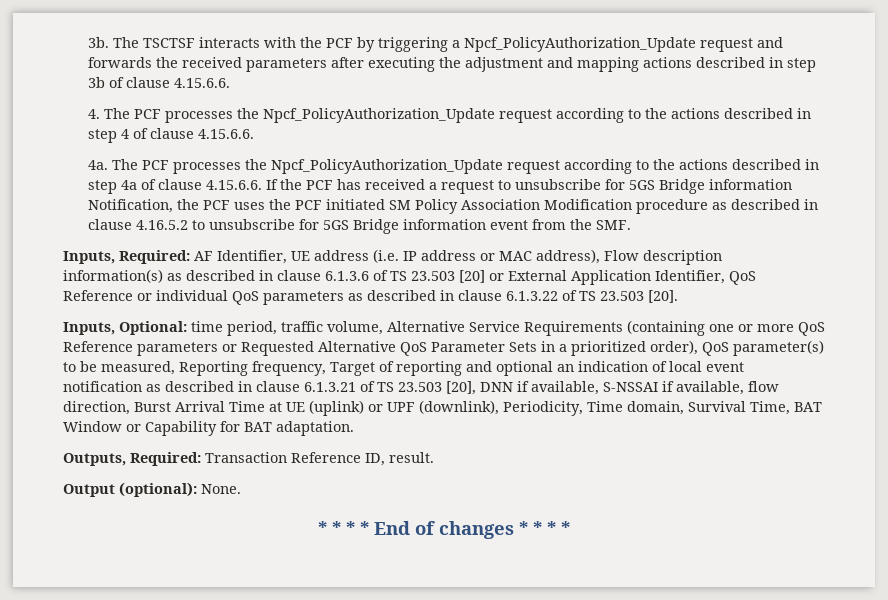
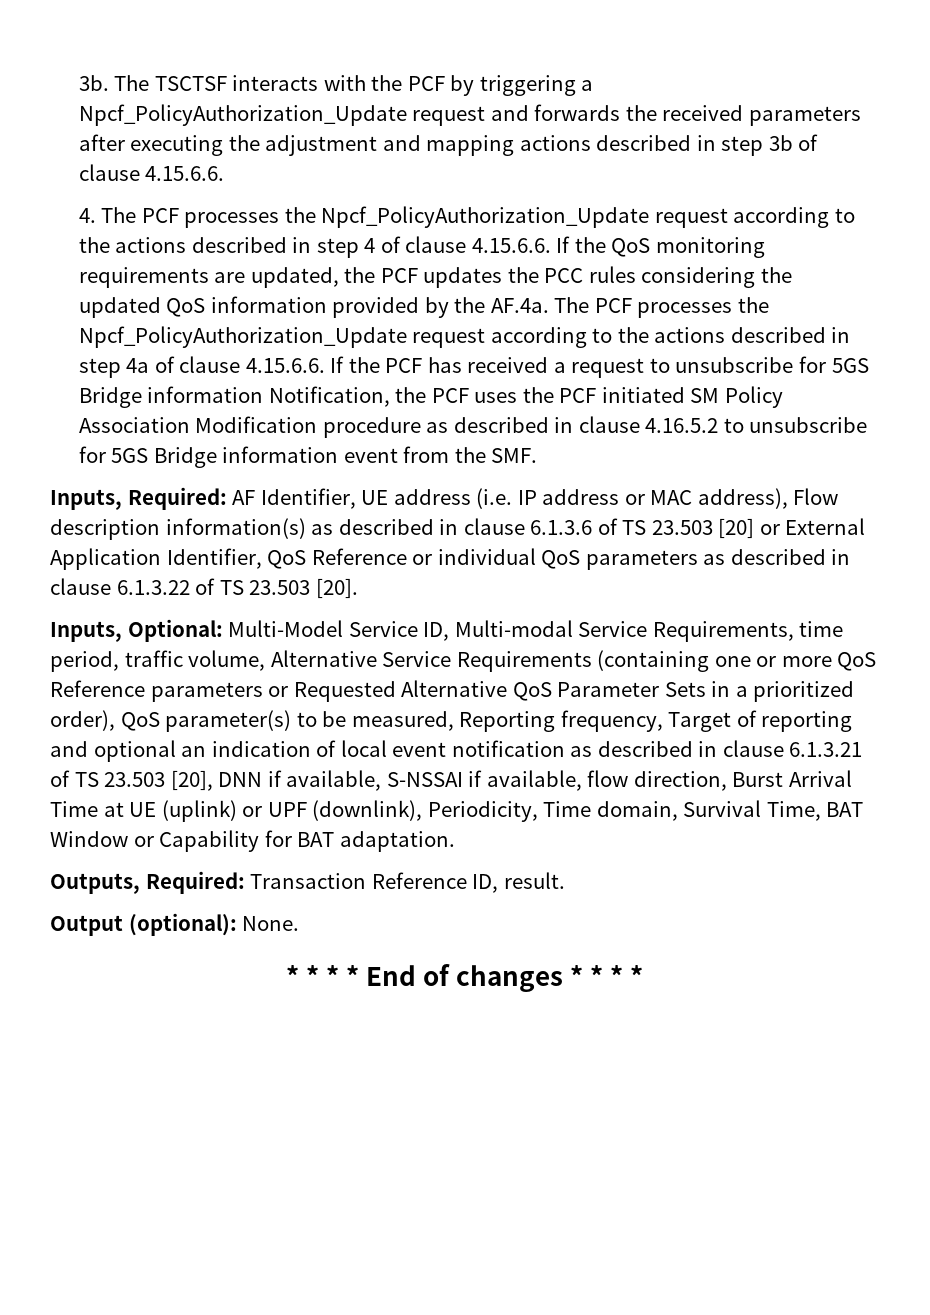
[88,160,109,170] // 4a. -> [556,236,765,258] [78,266,792,288] [78,296,549,318] If the QoS monitoring requirements are updated, the PCF updates the PCC rules considering the updated QoS information provided by the AF.4a.
(187, 328) none -> [228,620,794,642] Multi-Model Service ID, Multi-modal Service Requirements,

